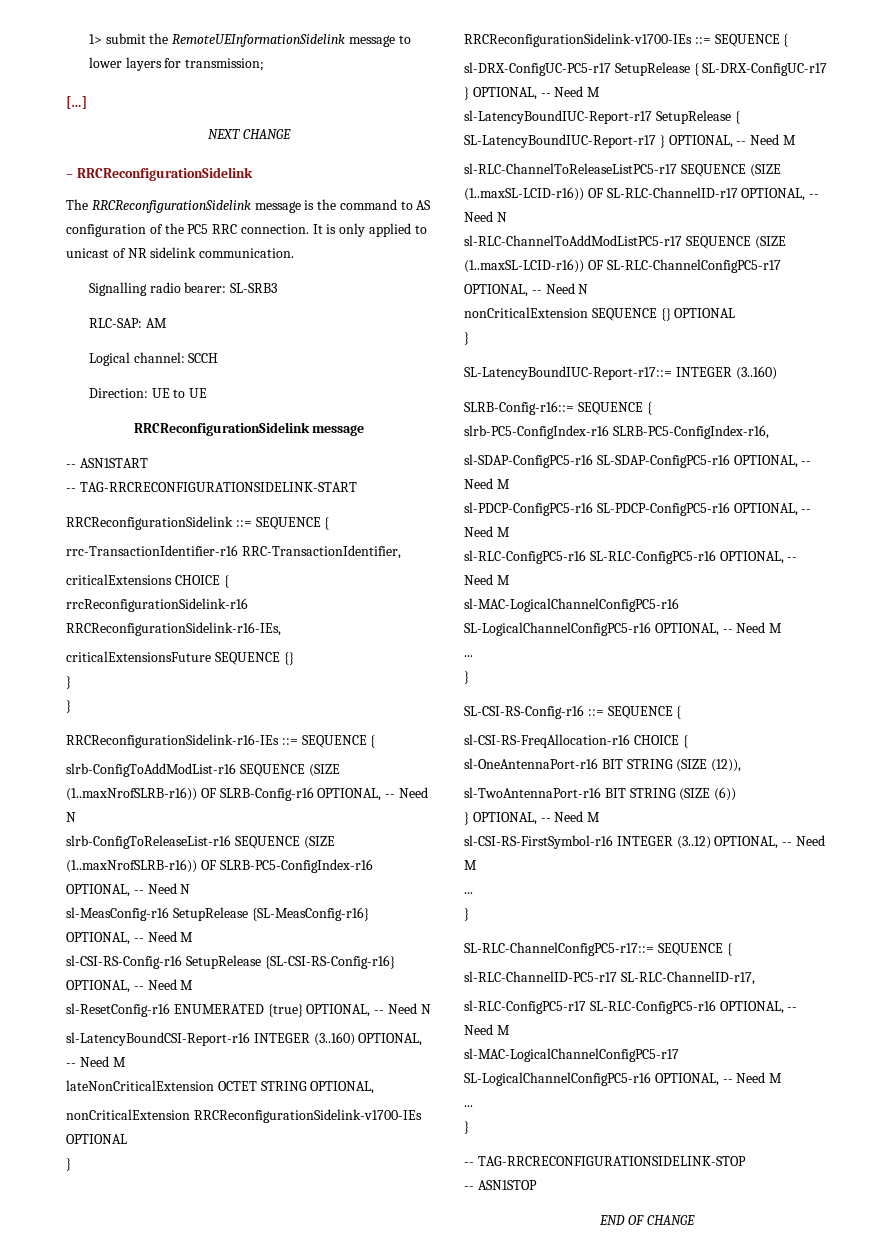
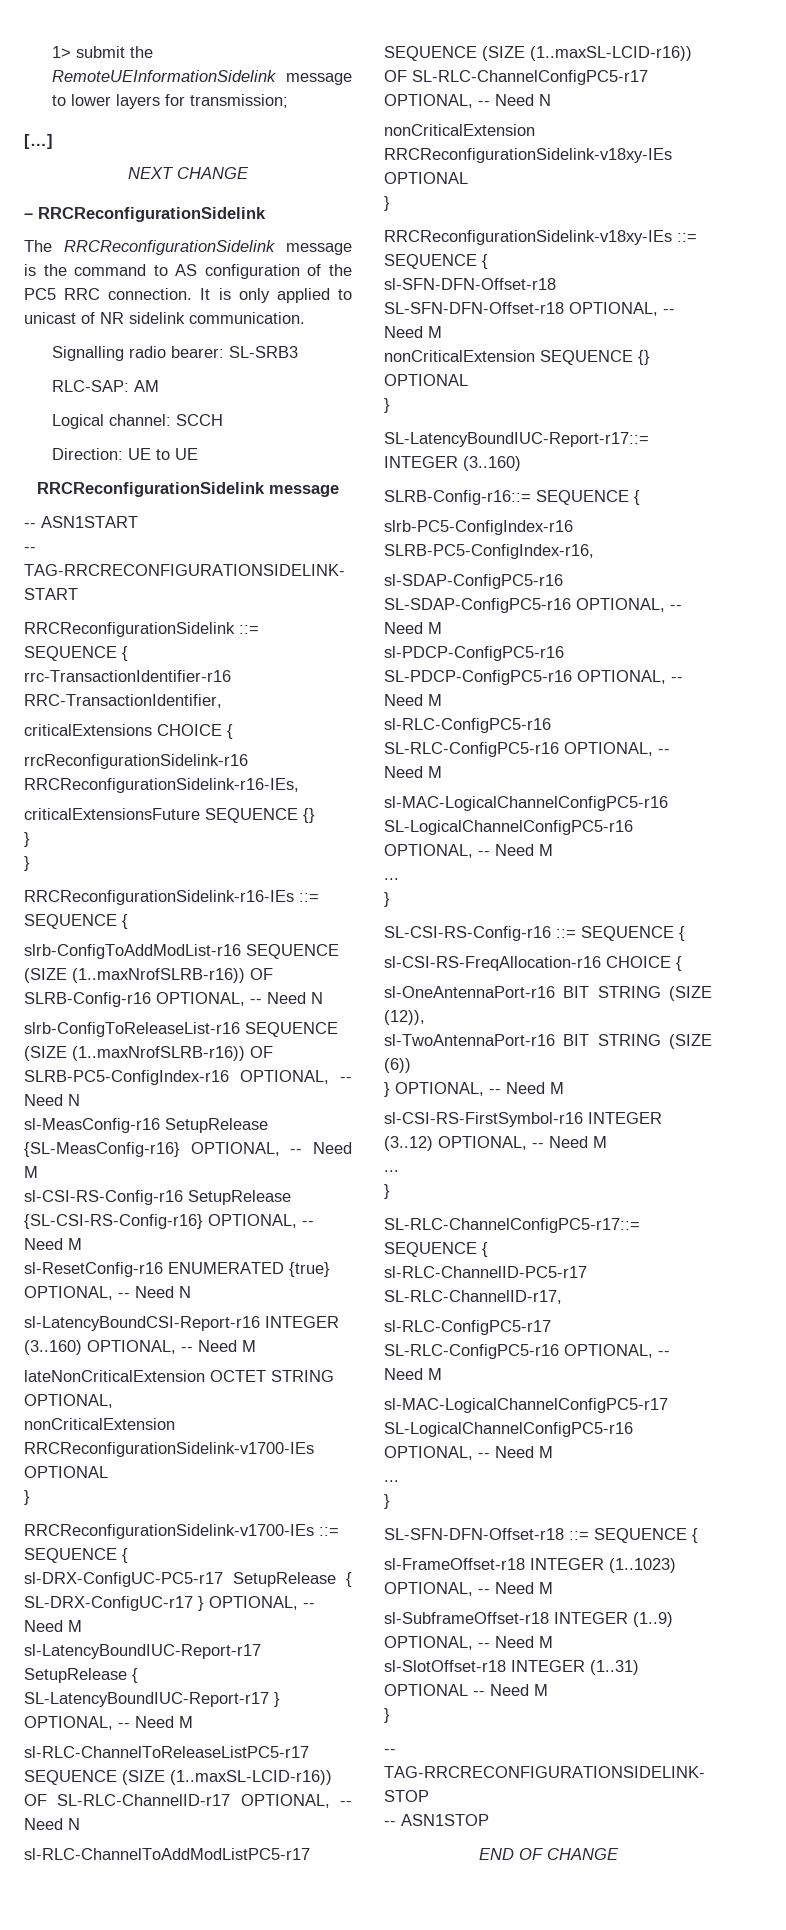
(589, 289) none -> [384,124,535,136] [384,148,672,163] [384,172,468,184] [384,196,390,211] [384,230,697,245] [384,254,488,269] [384,278,556,290] [384,302,675,316] [384,326,442,338] // nonCriticalExtension RRCReconfigurationSidelink-v18xy-IEs OPTIONAL // } // RRCReconfigurationSidelink-v18xy-IEs ::= SEQUENCE { // sl-SFN-DFN-Offset-r18 SL-SFN-DFN-Offset-r18 OPTIONAL, -- Need M
(469, 1127) none -> [384,1528,698,1543] [384,1558,676,1573] [384,1582,553,1596] [384,1612,673,1627] [384,1636,553,1650] [384,1660,639,1675] [384,1684,548,1696] [384,1708,390,1723] // SL-SFN-DFN-Offset-r18 ::= SEQUENCE { // sl-FrameOffset-r18 INTEGER (1..1023) OPTIONAL, -- Need M // sl-SubframeOffset-r18 INTEGER (1..9) OPTIONAL, -- Need M // sl-SlotOffset-r18 INTEGER (1..31) OPTIONAL -- Need M // }

